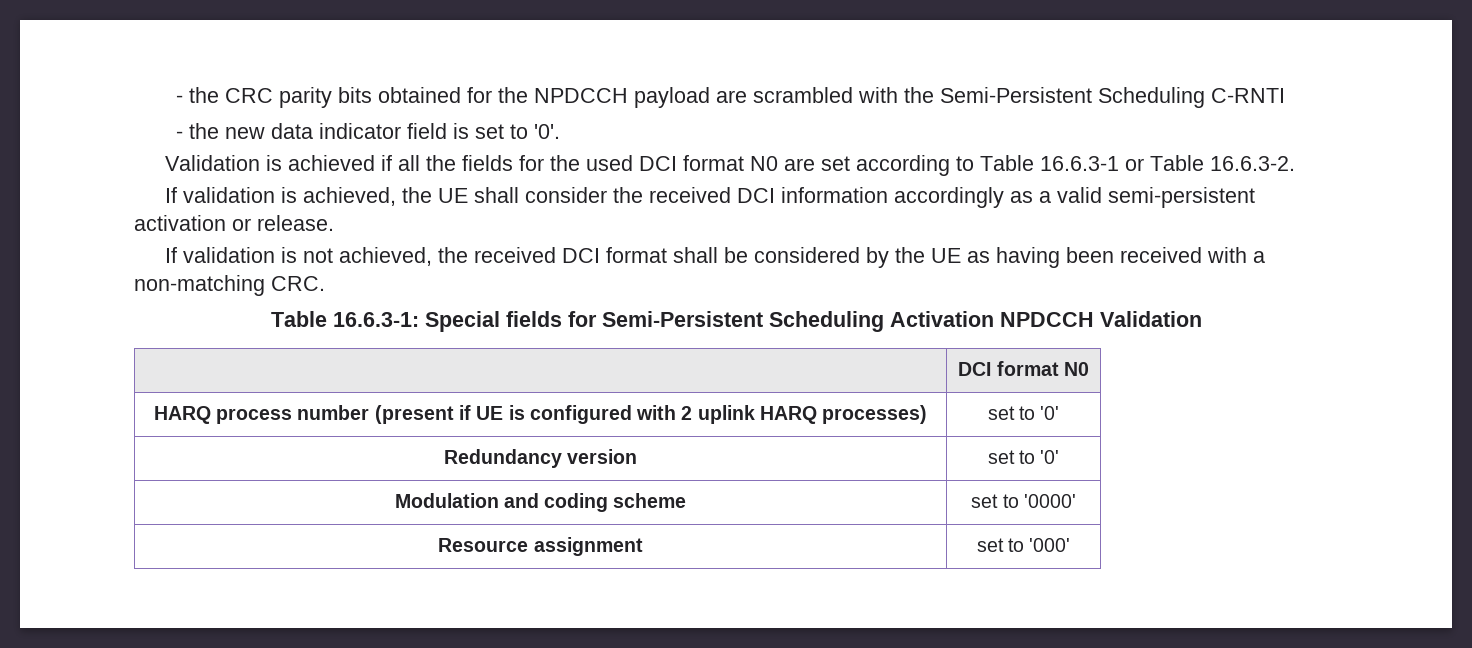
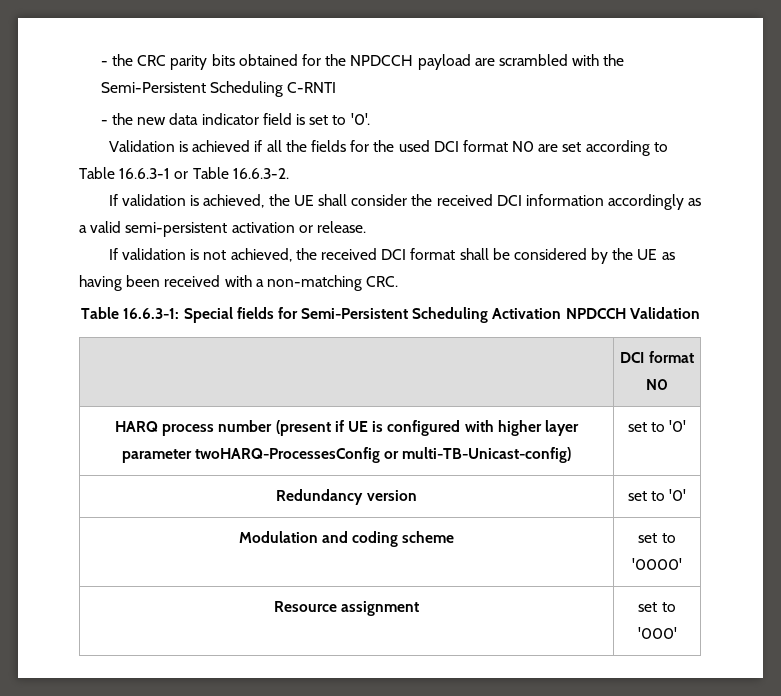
[681,405,928,424] 2 uplink HARQ processes) -> [497,420,579,436] [121,447,572,463] higher layer parameter twoHARQ-ProcessesConfig or multi-TB-Unicast-config)

